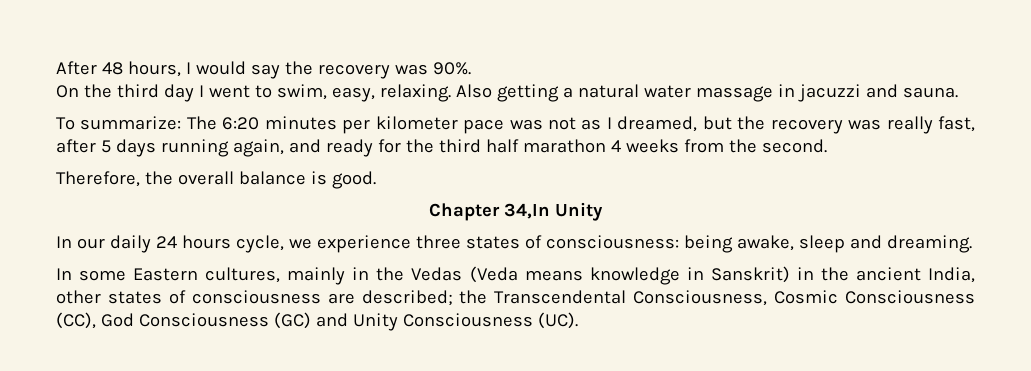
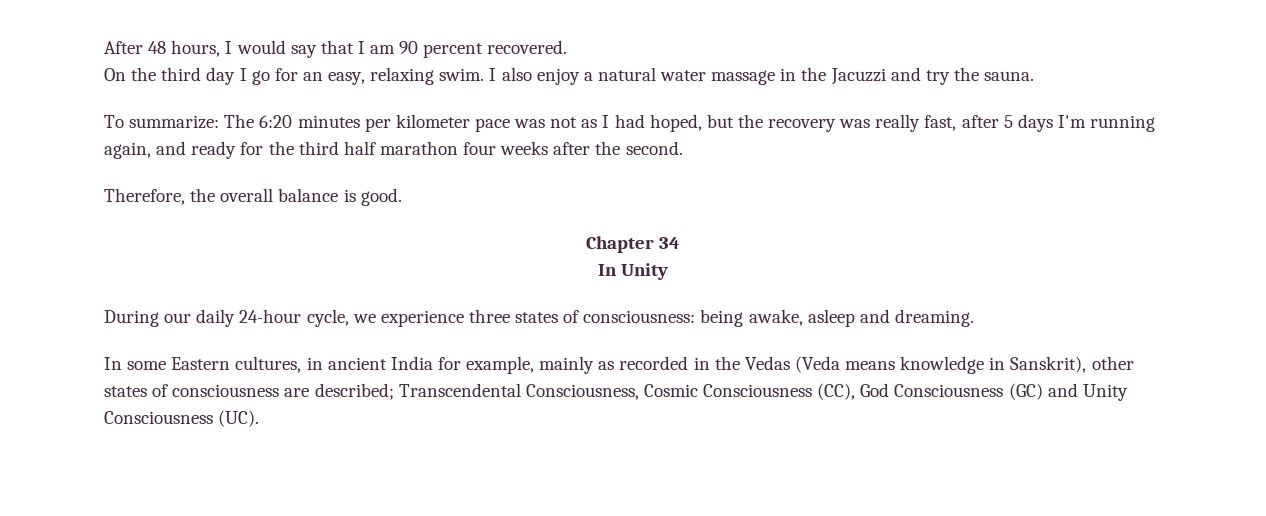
[284,61,471,79] the recovery was 90%. -> [320,40,568,58] that I am 90 percent recovered.
[208,84,559,102] went to swim, easy, relaxing. Also getting -> [251,67,580,85] go for an easy, relaxing swim. I also enjoy
[797,84,898,102] jacuzzi and -> [801,67,979,85] the Jacuzzi and try the
[617,116,698,132] dreamed, -> [614,114,702,132] had hoped,
(156, 148) none -> [1057,115,1086,128] I'm
[610,139,724,153] 4 weeks from -> [463,141,591,155] four weeks after
[504,203,550,219] 34,In -> [659,237,681,249] [597,264,617,276] 34 // In
[56,236,72,248] In -> [104,310,159,327] During
[155,235,231,249] 24 hours -> [239,309,302,323] 24-hour
[798,235,845,253] sleep -> [807,309,855,327] asleep
[287,267,346,285] mainly -> [306,356,689,374] in ancient India for example, mainly as recorded
[710,266,975,283] Sanskrit) in the ancient India, -> [1010,356,1087,373] Sanskrit),
[459,290,488,304] the -> (394, 391) none

